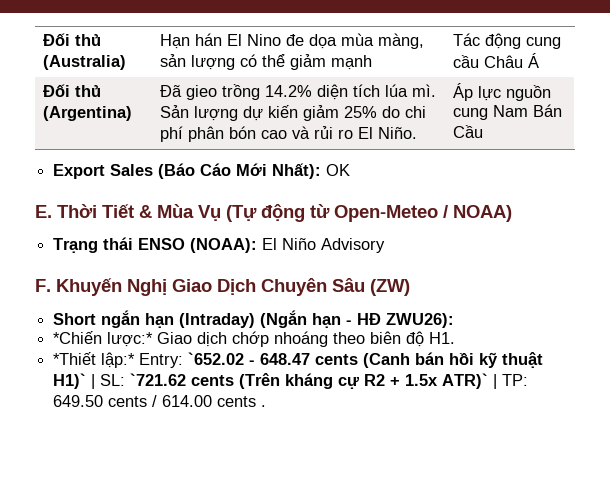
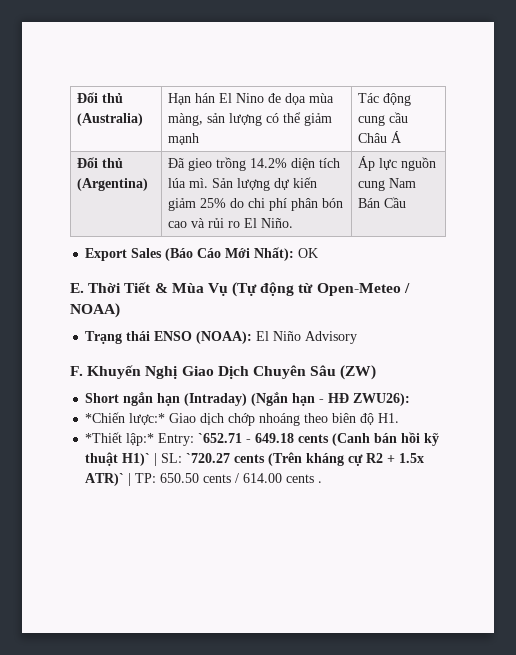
[188,352,311,365] `652.02 - 648.47 -> [198,433,295,443] `652.71 - 649.18
[130,373,187,386] `721.62 -> [186,453,231,463] `720.27
[53,395,104,407] 649.50 -> [160,473,200,483] 650.50

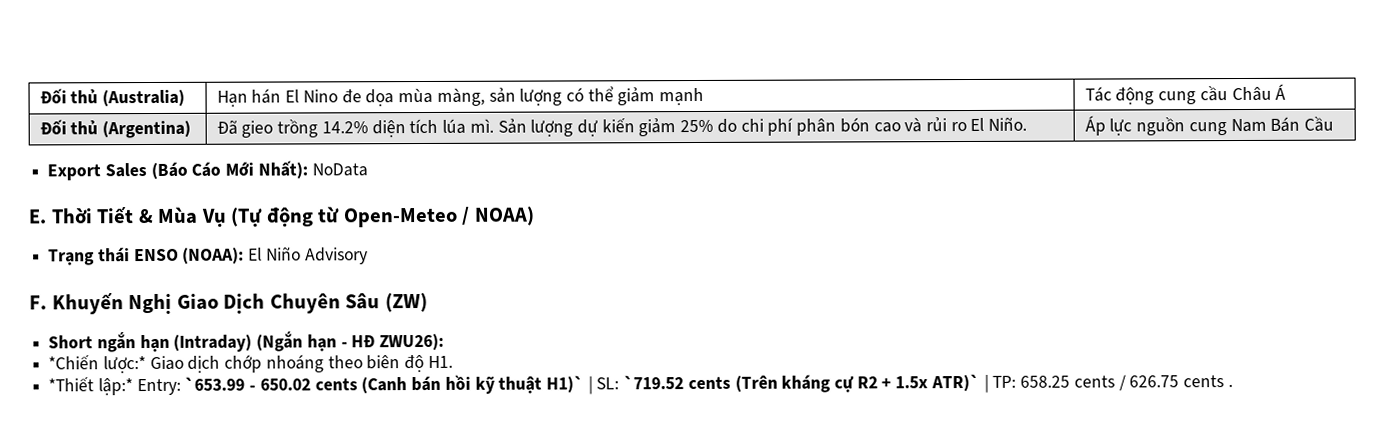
[298,248,319,258] OK -> [311,163,368,177] NoData
[198,433,295,443] `652.71 - 649.18 -> [184,376,311,391] `653.99 - 650.02
[186,453,231,463] `720.27 -> [623,375,685,390] `719.52
[160,473,200,483] 650.50 -> [1020,375,1071,388] 658.25
[243,473,283,483] 614.00 -> [1129,375,1180,388] 626.75

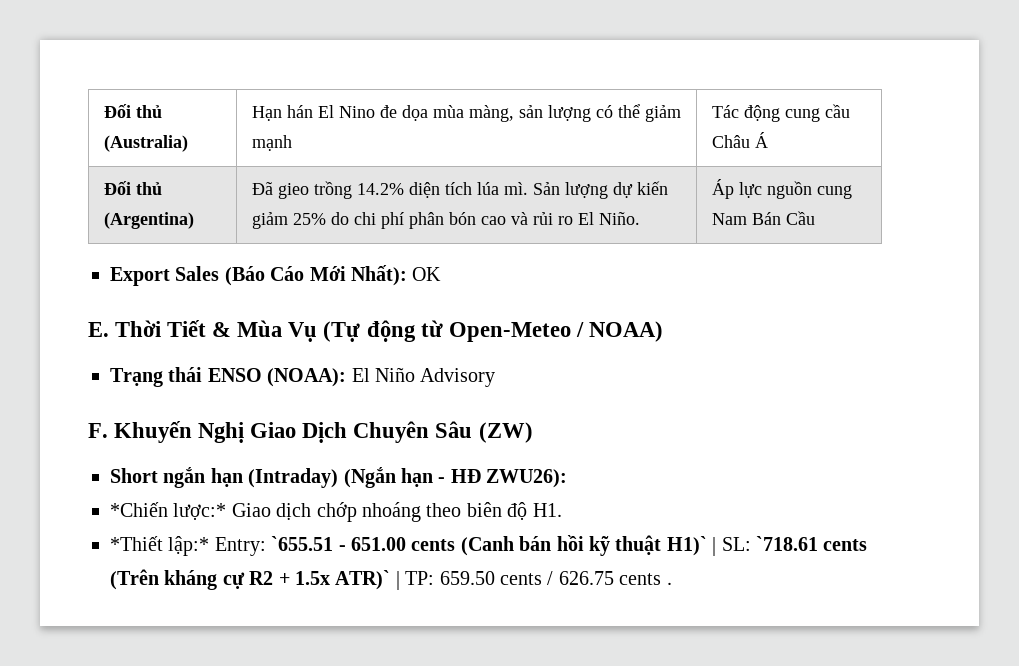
[311,163,368,177] NoData -> [412,267,442,281] OK
[184,376,311,391] `653.99 - 650.02 -> [271,536,406,551] `655.51 - 651.00
[623,375,685,390] `719.52 -> [755,536,818,551] `718.61
[1020,375,1071,388] 658.25 -> [439,571,495,585] 659.50

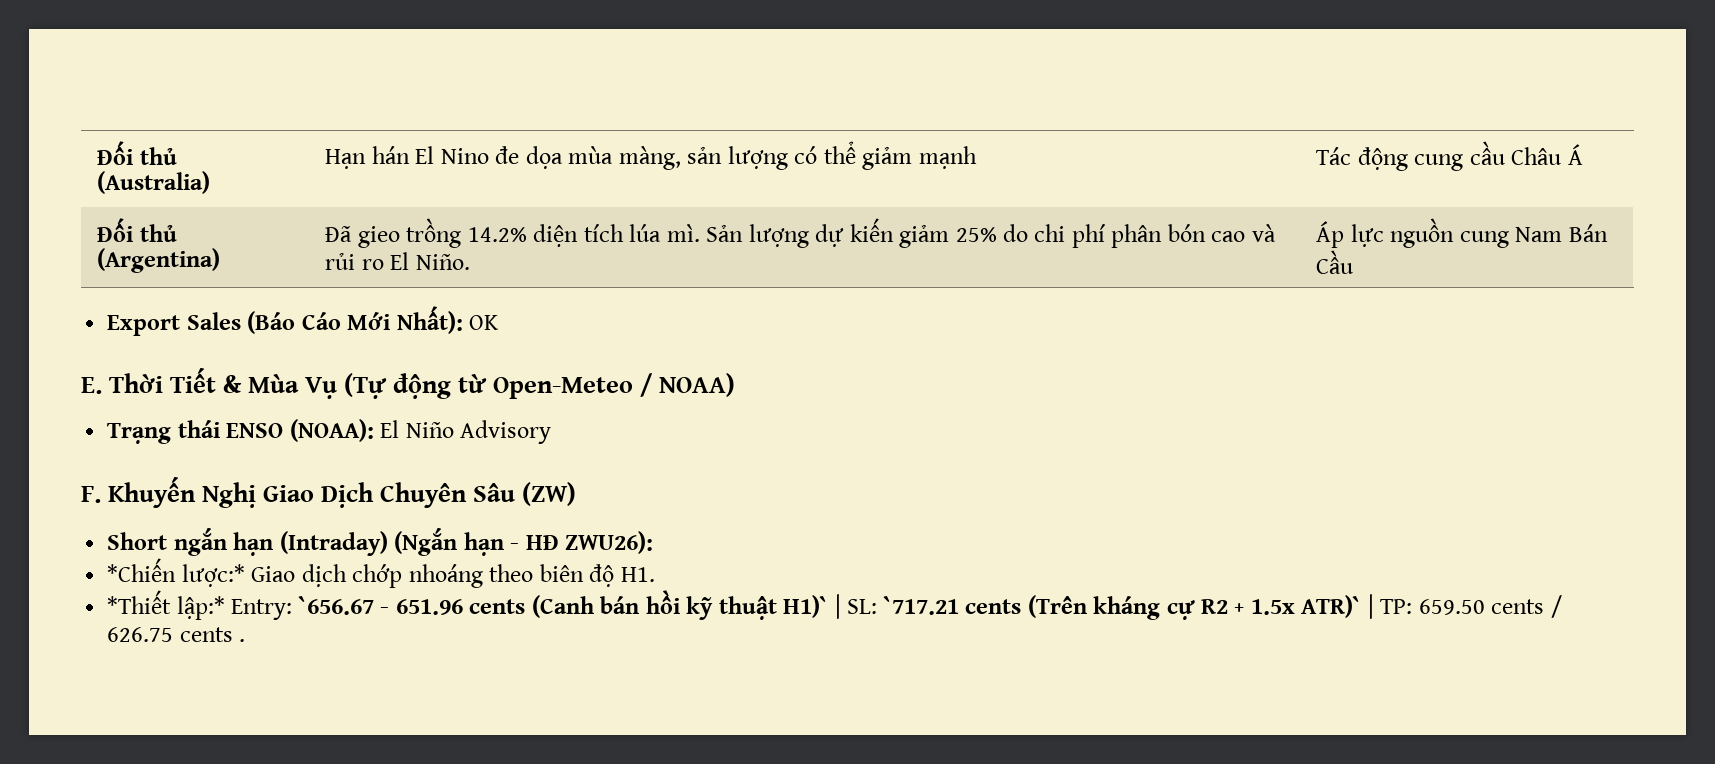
[271,536,406,551] `655.51 - 651.00 -> [297,596,463,615] `656.67 - 651.96
[755,536,818,551] `718.61 -> [882,596,959,615] `717.21

